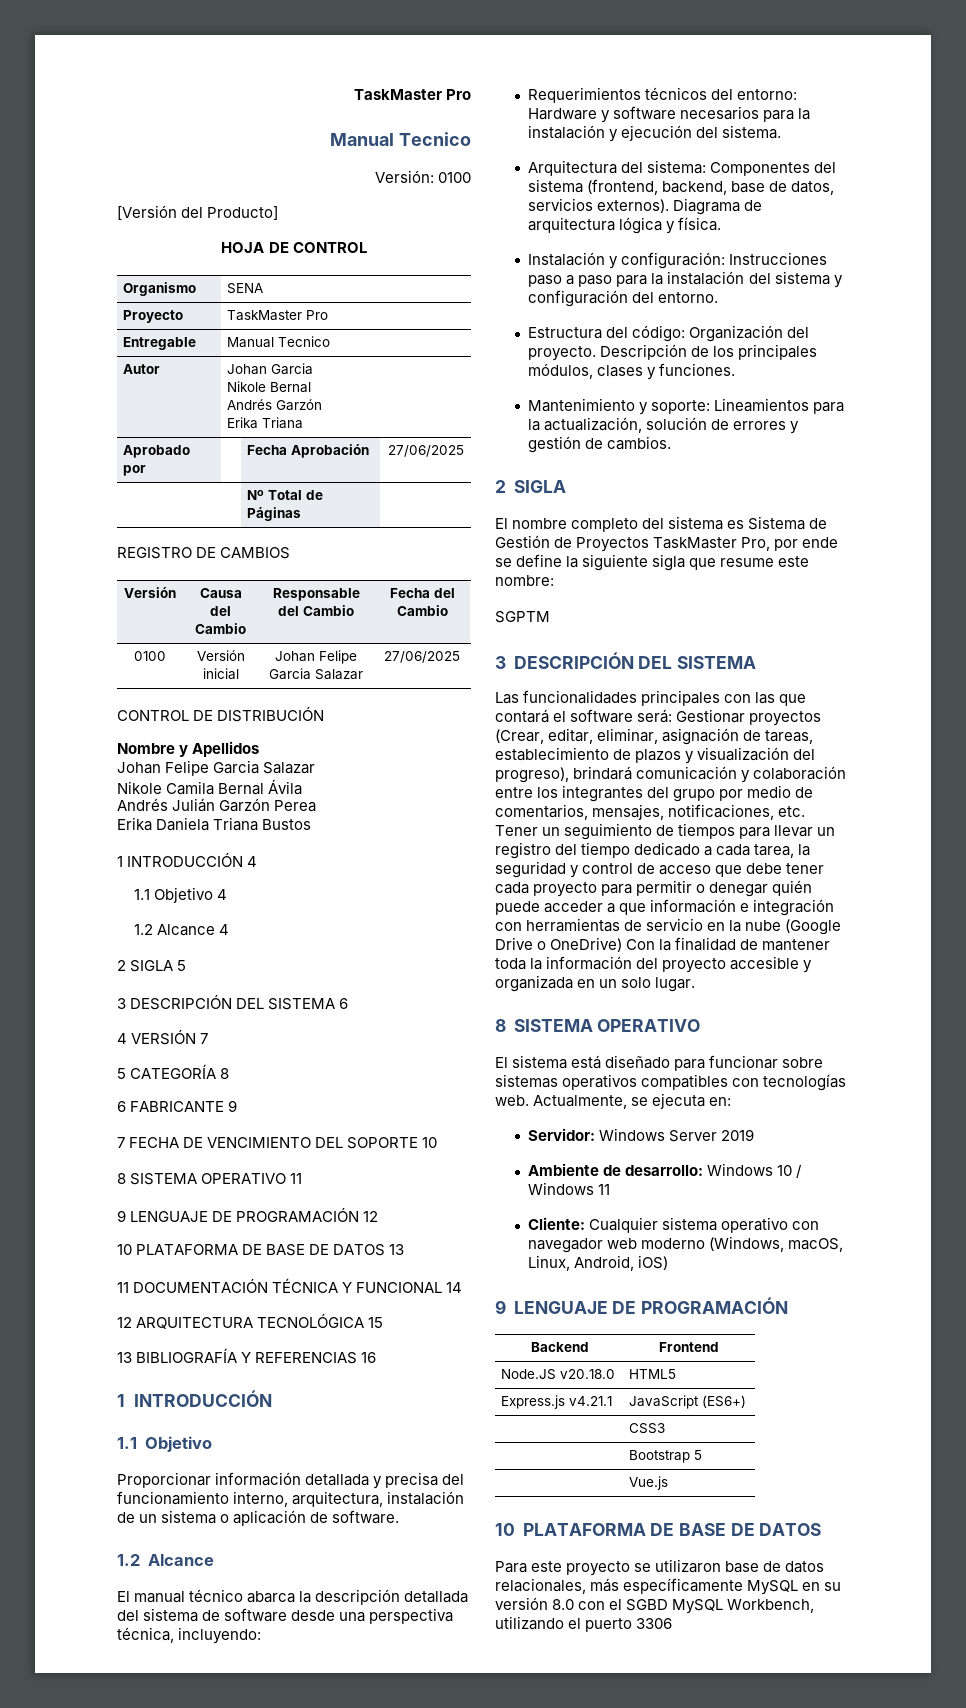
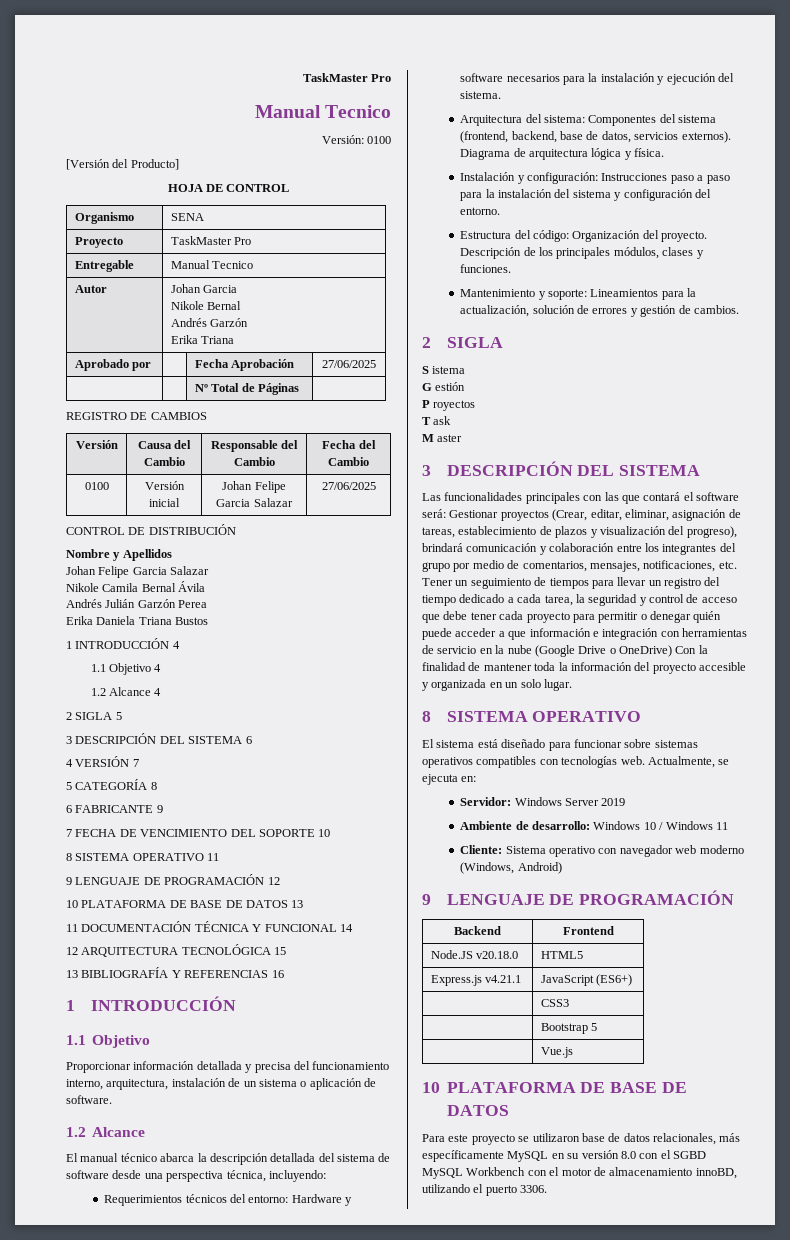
[495,516,828,532] [495,535,839,552] [495,554,810,571] [495,575,554,586] [495,611,550,623] El nombre completo del sistema es Sistema de Gestión de Proyectos TaskMaster Pro, por ende se define la siguiente sigla que resume este nombre: // SGPTM -> [422,366,466,374] [422,382,466,391] [422,400,476,411] [422,416,452,425] [422,434,463,442] S istema // G estión // P royectos // T ask // M aster
[589,1217,718,1233] Cualquier sistema -> [505,846,546,854] Sistema
[788,1238,844,1252] [528,1255,669,1271] macOS, Linux, Android, iOS) -> [517,862,562,874] Android)
[727,1599,815,1613] Workbench, -> [466,1167,737,1179] Workbench con el motor de almacenamiento innoBD,
[636,1618,673,1629] 3306 -> [520,1185,548,1193] 3306.

